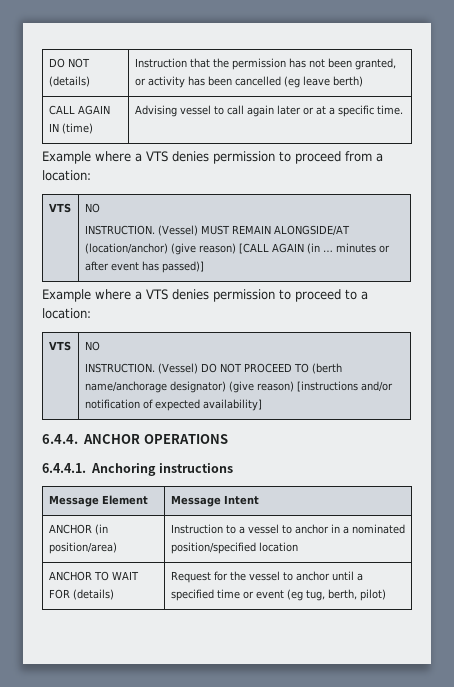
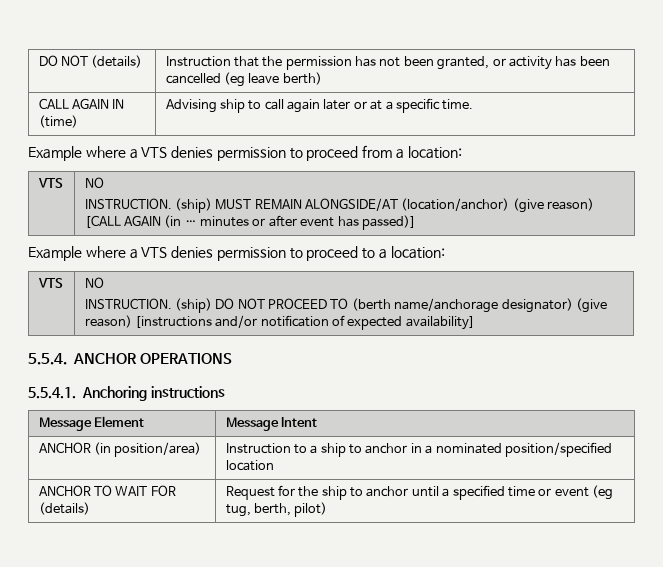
[179,105,211,115] vessel -> [219,99,245,113] ship
[157,225,198,236] (Vessel) -> [174,198,212,213] (ship)
[157,363,198,374] (Vessel) -> [174,298,212,313] (ship)
[42,434,78,444] 6.4.4. -> [28,353,67,365] 5.5.4.
[42,463,86,473] 6.4.4.1. -> [28,387,76,399] 5.5.4.1.
[247,524,279,534] vessel -> [320,443,346,457] ship
[248,571,280,581] vessel -> [321,486,347,500] ship

